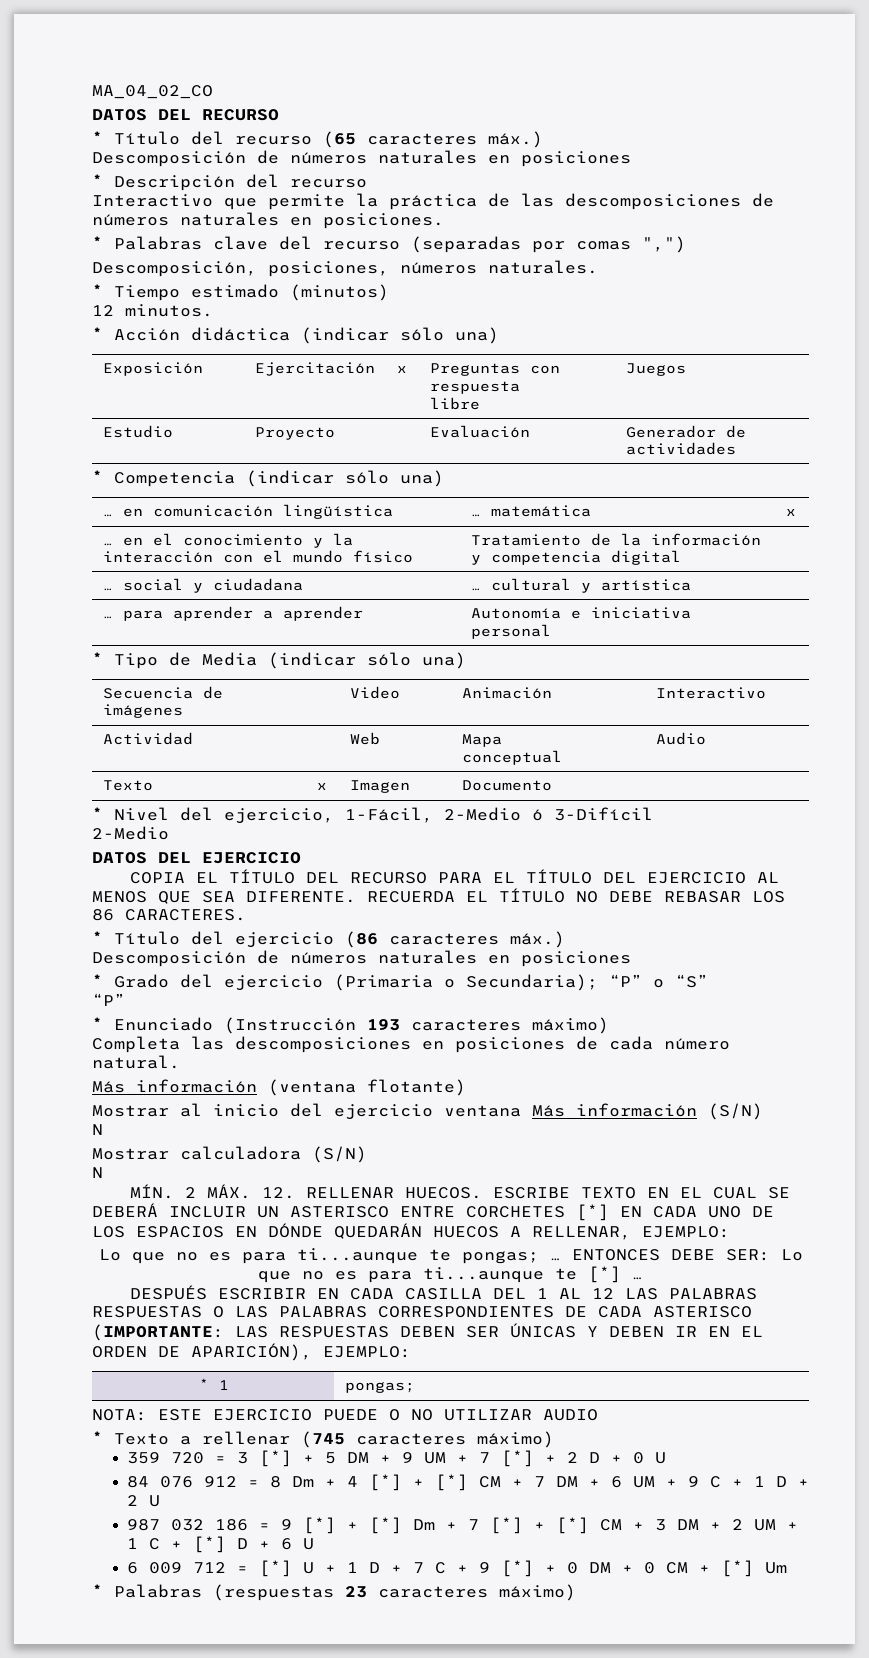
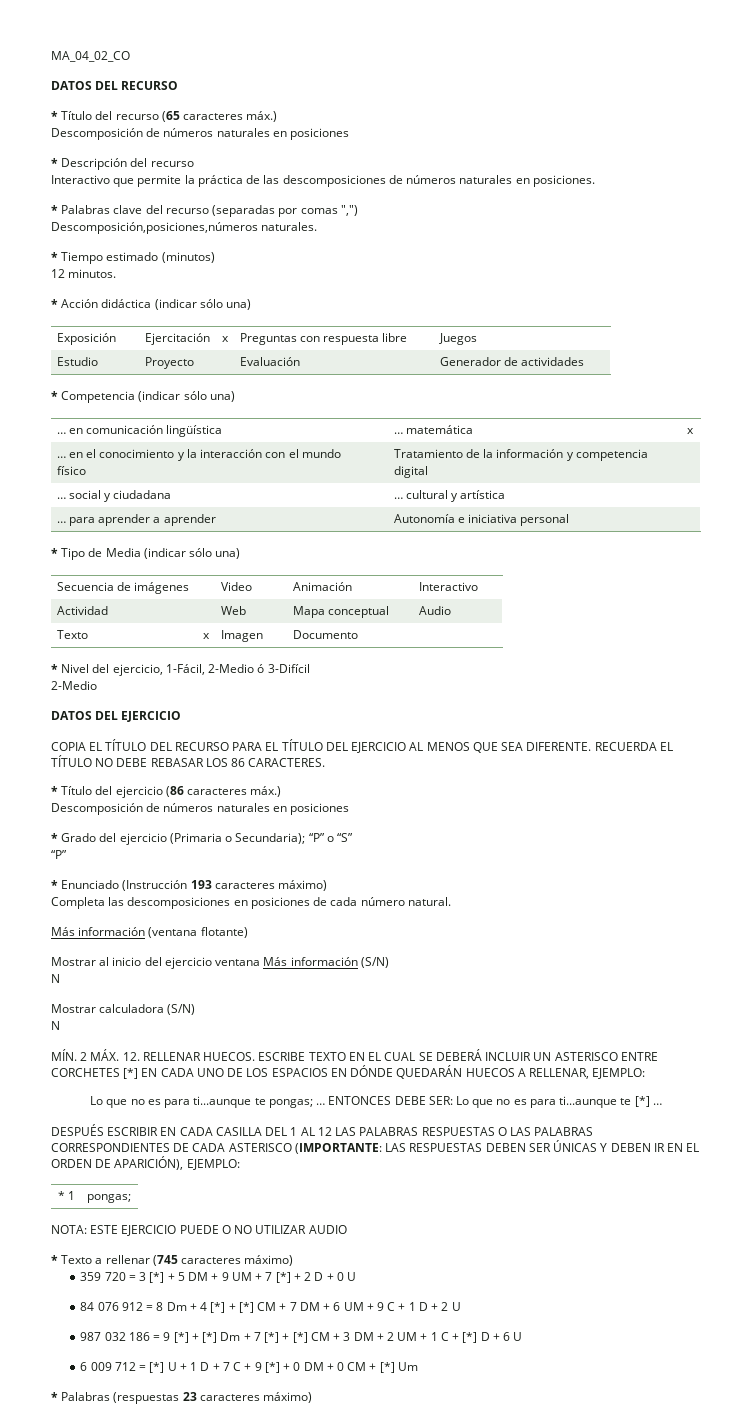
[92,261,477,277] Descomposición, posiciones, números -> [51,222,258,234] Descomposición,posiciones,números

